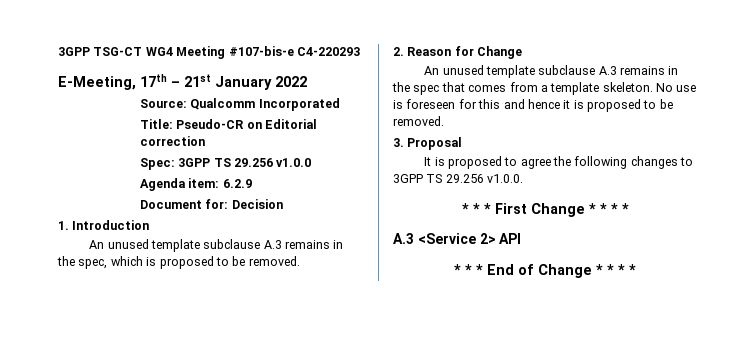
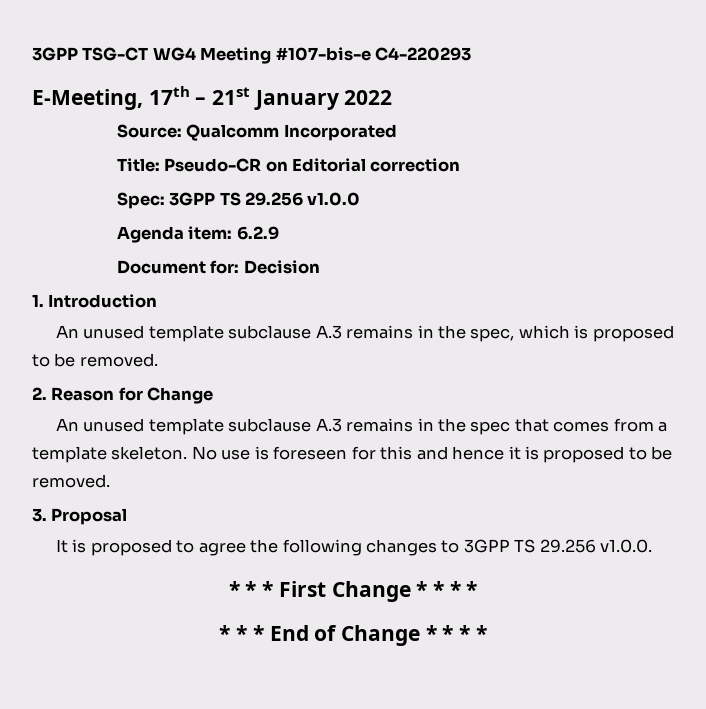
[393,233,522,244] // A.3 <Service 2> API -> (478, 589) none

